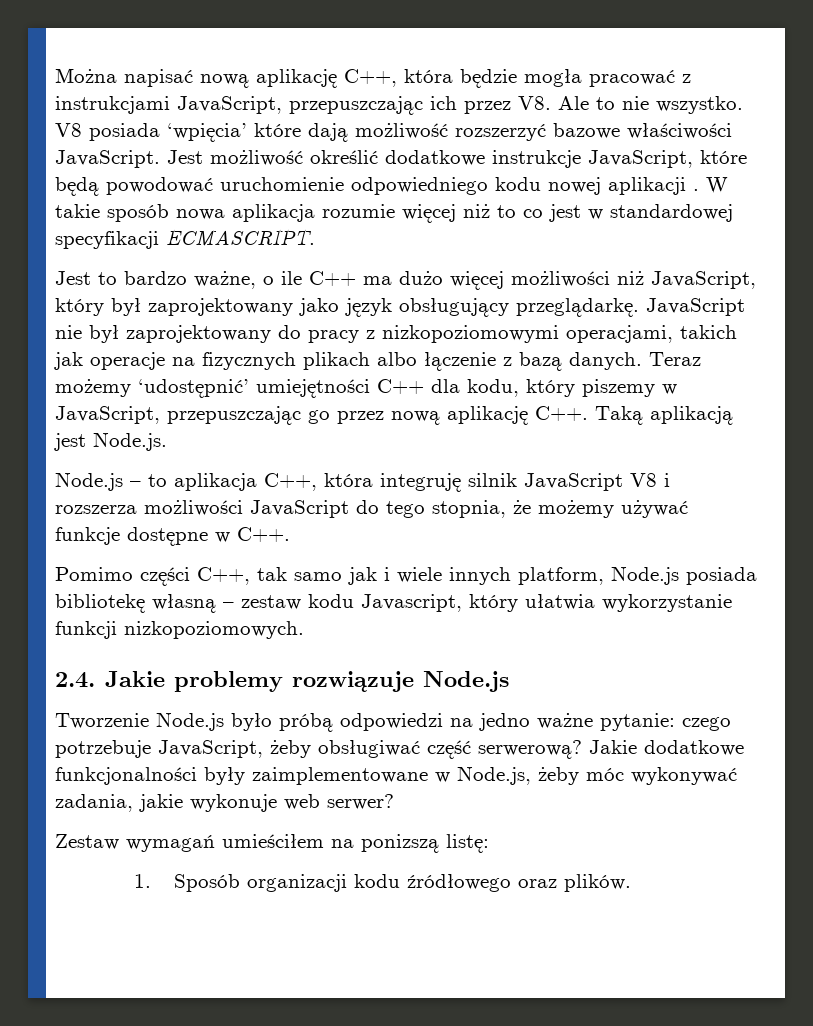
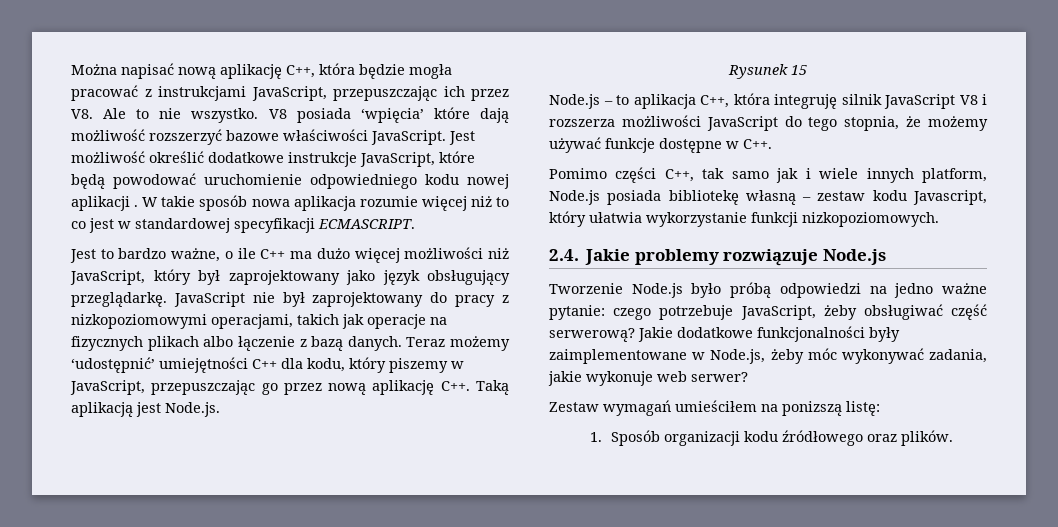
(167, 441) none -> [728,64,807,79] // Rysunek 15

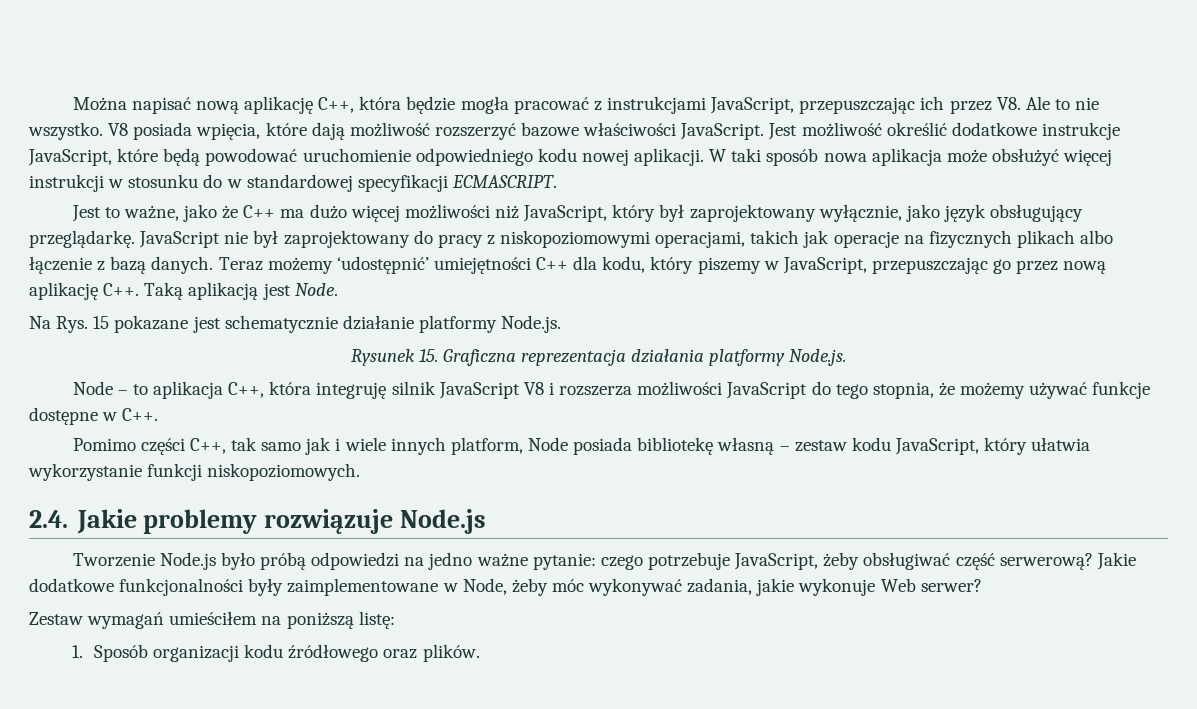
[360,108,424,123] ‘wpięcia’ -> [196,123,261,140] wpięcia,
[71,195,510,211] [71,218,114,233] aplikacji . W takie sposób nowa aplikacja rozumie więcej niż to co jest -> [634,148,1113,166] [29,174,223,192] aplikacji. W taki sposób nowa aplikacja może obsłużyć więcej instrukcji w stosunku do
[118,248,256,262] bardzo ważne, o ile -> [123,204,239,222] ważne, jako że
(340, 277) none -> [818,204,902,222] wyłącznie,
[71,314,207,329] nizkopoziomowymi -> [500,230,651,248] niskopoziomowymi
[165,402,220,417] [728,64,807,79] [549,94,600,109] Node.js. // Rysunek 15 // Node.js -> [294,283,338,296] [29,315,562,333] [350,349,847,366] [72,381,113,395] Node. // Na Rys. 15 pokazane jest schematycznie działanie platformy Node.js. // Rysunek 15. Graficzna reprezentacja działania platformy Node.js. // Node
[549,190,600,205] Node.js -> [527,437,568,451] Node
[913,190,987,205] Javascript, -> [894,438,979,455] JavaScript,
[802,212,939,227] nizkopoziomowych. -> [207,463,361,481] niskopoziomowych.
[710,349,766,364] Node.js, -> [462,578,507,595] Node,
[657,371,687,382] web -> [880,578,916,592] Web
[782,401,842,416] ponizszą -> [286,612,354,629] poniższą

